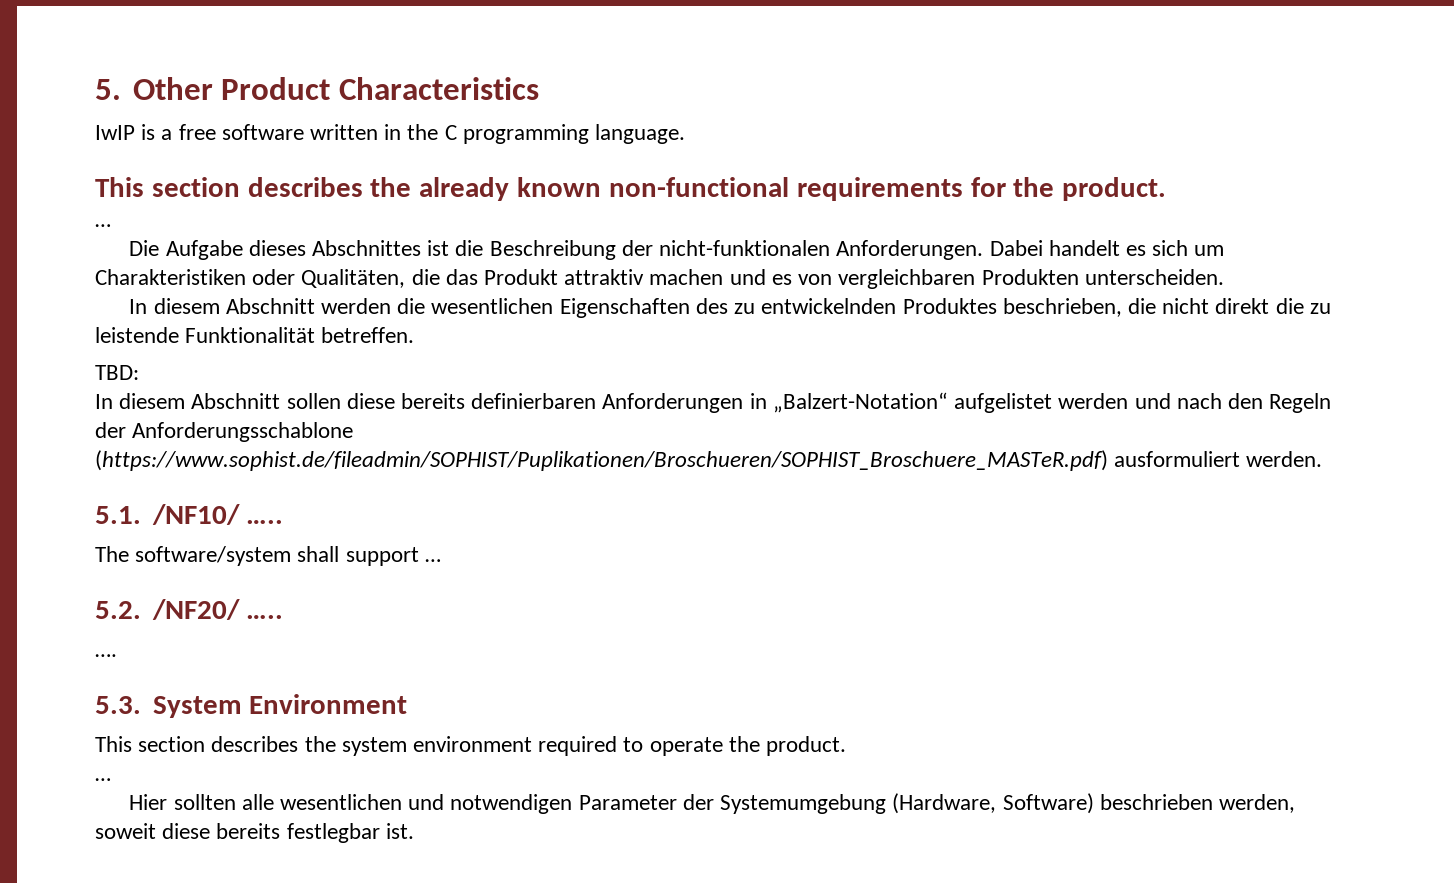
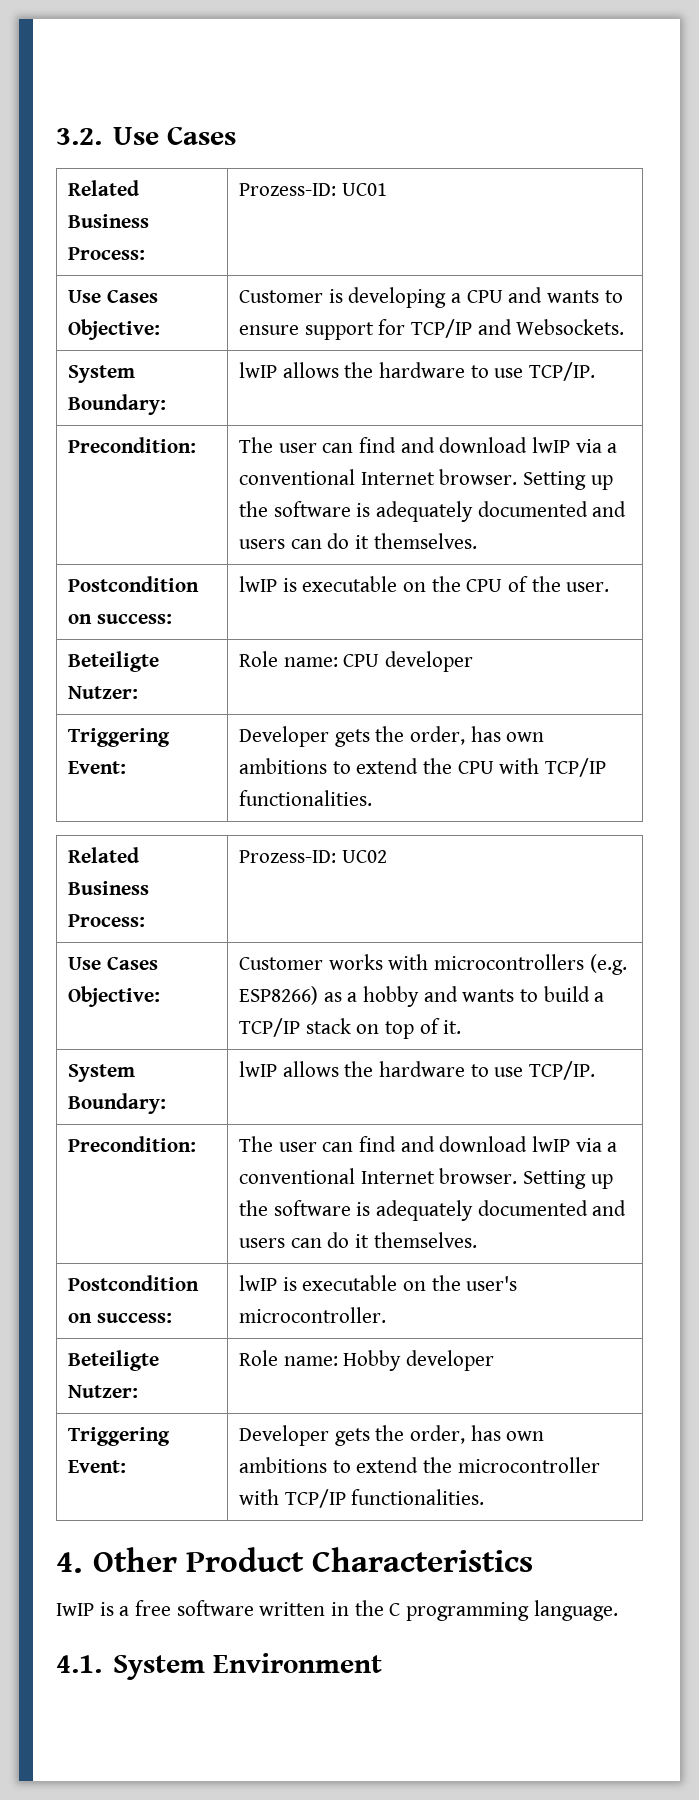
[95,79,121,100] 5. -> [56,126,236,145] [68,180,140,196] [68,214,150,228] [68,247,146,260] [239,183,387,196] [68,290,158,303] [68,319,161,340] [239,287,623,308] [239,319,625,340] [68,365,136,383] [68,394,167,415] [239,362,596,381] [68,437,197,453] [239,437,618,453] [239,469,613,490] [239,501,627,522] [239,533,477,549] [68,576,200,592] [68,613,172,624] [239,576,610,592] [68,651,160,672] [68,686,139,699] [239,651,474,672] [68,728,171,747] [68,761,127,774] [239,726,545,747] [239,758,607,777] [239,790,373,806] [68,847,140,863] [68,881,150,895] [68,914,146,927] [239,850,387,863] [68,957,158,970] [68,986,161,1007] [239,954,627,975] [239,986,605,1007] [239,1018,462,1039] [68,1064,136,1082] [68,1093,167,1114] [239,1061,596,1080] [68,1136,197,1152] [239,1136,618,1152] [239,1168,613,1189] [239,1200,627,1221] [239,1232,477,1248] [68,1275,200,1291] [68,1312,172,1323] [239,1275,518,1291] [239,1307,387,1323] [68,1350,160,1371] [68,1385,139,1398] [239,1350,495,1371] [68,1427,171,1446] [68,1460,127,1473] [239,1425,545,1446] [239,1457,600,1473] [239,1489,485,1508] [56,1552,82,1573] 3.2. Use Cases // Related Business Process: | Prozess-ID: UC01 // Use Cases Objective: | Customer is developing a CPU and wants to ensure support for TCP/IP and Websockets. // System Boundary: | lwIP allows the hardware to use TCP/IP. // Precondition: | The user can find and download lwIP via a conventional Internet browser. Setting up the software is adequately documented and users can do it themselves. // Postcondition on success: | lwIP is executable on the CPU of the user. // Beteiligte Nutzer: | Role name: CPU developer // Triggering Event: | Developer gets the order, has own ambitions to extend the CPU with TCP/IP functionalities. // Related Business Process: | Prozess-ID: UC02 // Use Cases Objective: | Customer works with microcontrollers (e.g. ESP8266) as a hobby and wants to build a TCP/IP stack on top of it. // System Boundary: | lwIP allows the hardware to use TCP/IP. // Precondition: | The user can find and download lwIP via a conventional Internet browser. Setting up the software is adequately documented and users can do it themselves. // Postcondition on success: | lwIP is executable on the user's microcontroller. // Beteiligte Nutzer: | Role name: Hobby developer // Triggering Event: | Developer gets the order, has own ambitions to extend the microcontroller with TCP/IP functionalities. // 4.
[95,177,1167,201] [95,224,111,227] [129,240,1225,260] [95,269,1224,289] [129,298,1331,318] [95,327,415,343] [95,365,139,380] [95,392,1332,413] [95,422,354,442] [95,450,1323,471] [95,504,284,525] [95,546,441,566] [95,599,284,620] [95,654,117,657] [95,694,408,718] [95,736,847,756] [95,778,111,781] [129,793,1295,814] [95,823,414,843] This section describes the already known non-functional requirements for the product. // … // Die Aufgabe dieses Abschnittes ist die Beschreibung der nicht-funktionalen Anforderungen. Dabei handelt es sich um Charakteristiken oder Qualitäten, die das Produkt attraktiv machen und es von vergleichbaren Produkten unterscheiden. // In diesem Abschnitt werden die wesentlichen Eigenschaften des zu entwickelnden Produktes beschrieben, die nicht direkt die zu leistende Funktionalität betreffen. // TBD: // In diesem Abschnitt sollen diese bereits definierbaren Anforderungen in „Balzert-Notation“ aufgelistet werden und nach den Regeln der Anforderungsschablone (https://www.sophist.de/fileadmin/SOPHIST/Puplikationen/Broschueren/SOPHIST_Broschuere_MASTeR.pdf) ausformuliert werden. // 5.1. /NF10/ ….. // The software/system shall support … // 5.2. /NF20/ ….. // …. // 5.3. System Environment // This section describes the system environment required to operate the product. // … // Hier sollten alle wesentlichen und notwendigen Parameter der Systemumgebung (Hardware, Software) beschrieben werden, soweit diese bereits festlegbar ist. -> [56,1653,382,1680] 4.1. System Environment

